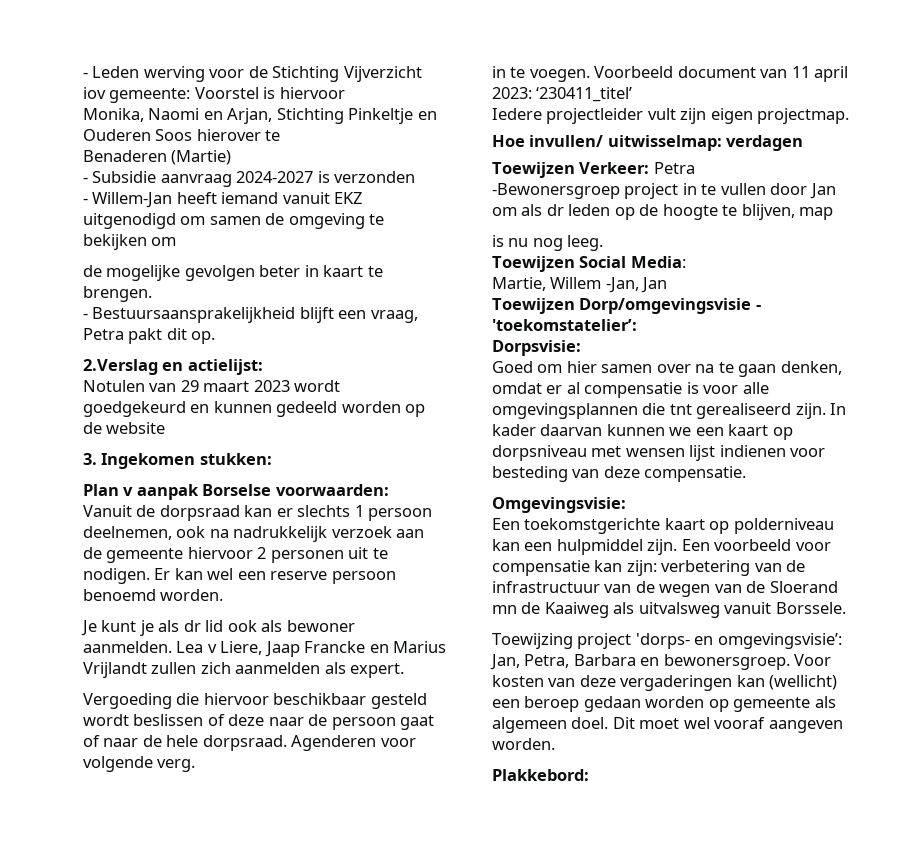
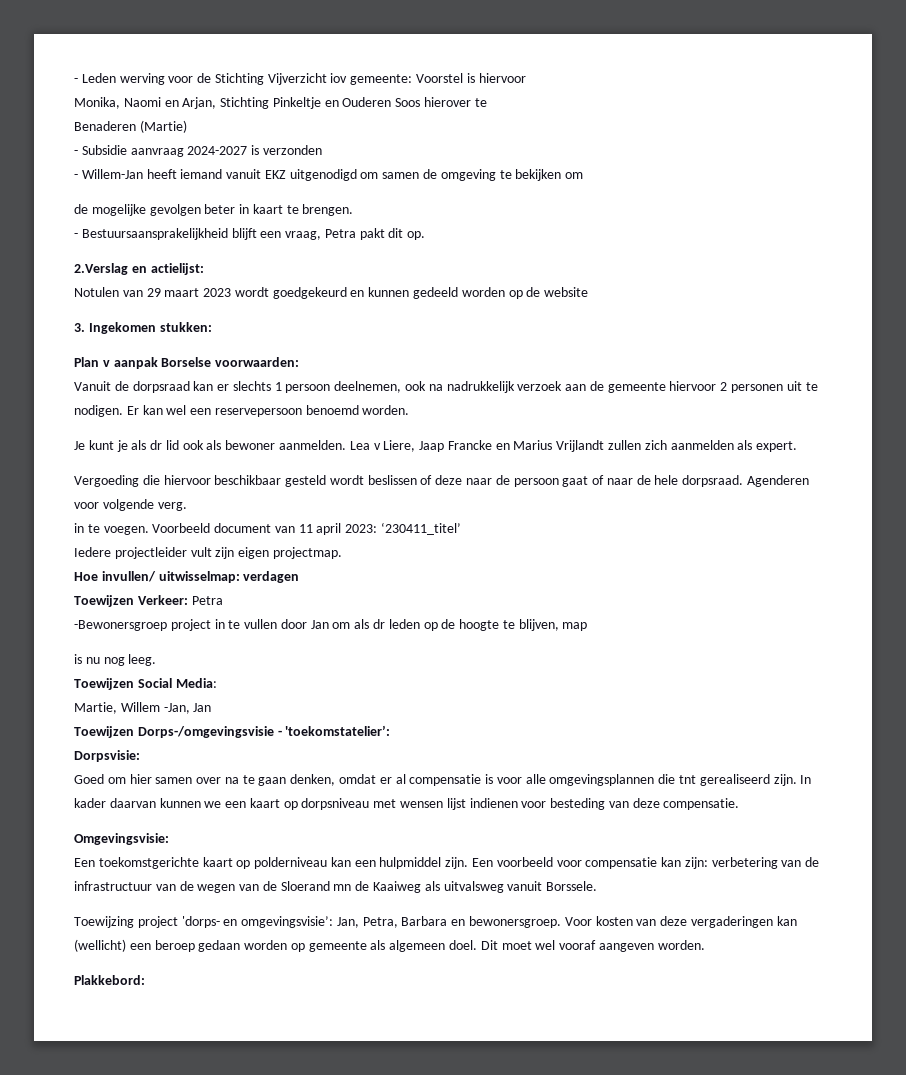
[270,571,396,584] reserve persoon -> [214,408,302,417] reservepersoon
[579,298,752,314] Dorp/omgevingsvisie -> [137,726,274,738] Dorps-/omgevingsvisie

